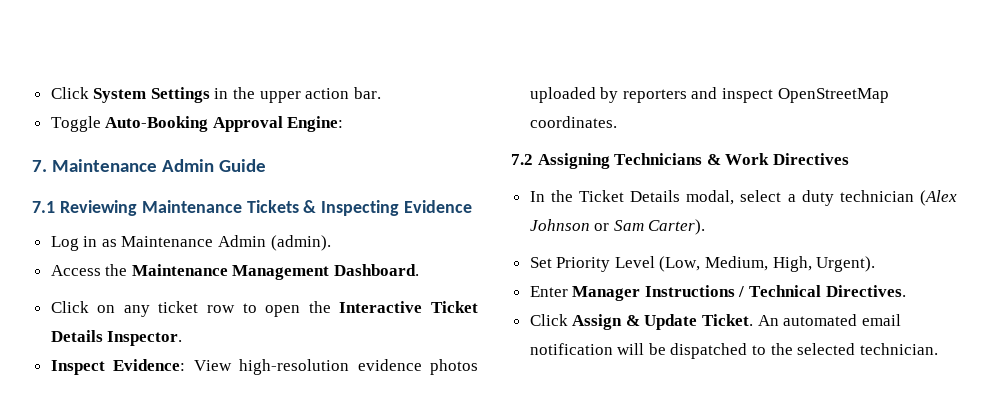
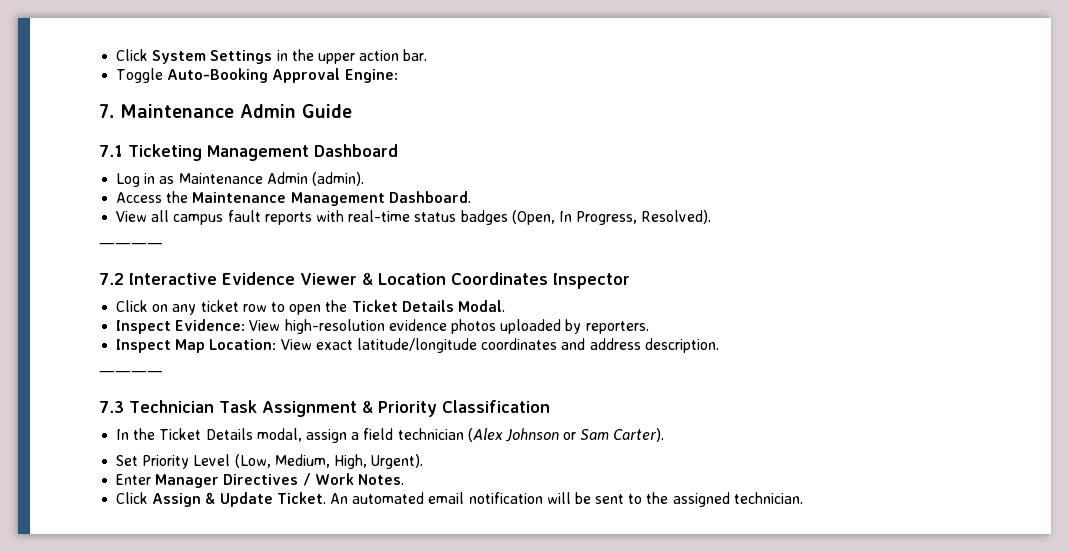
[59,200,473,216] Reviewing Maintenance Tickets & Inspecting Evidence -> [128,144,398,161] Ticketing Management Dashboard
(420, 270) none -> [116,210,712,225] [99,243,163,248] [99,272,630,289] // View all campus fault reports with real-time status badges (Open, In Progress, Resolved). // ―――― // 7.2 Interactive Evidence Viewer & Location Coordinates Inspector
[339,301,479,313] [50,330,183,346] Interactive Ticket Details Inspector. -> [351,300,505,312] Ticket Details Modal.
[622,87,889,103] [529,116,617,128] [511,153,849,169] reporters and inspect OpenStreetMap coordinates. // 7.2 Assigning Technicians & Work Directives -> [585,321,649,334] [116,338,719,353] [99,371,163,376] [99,400,550,417] reporters. // Inspect Map Location: View exact latitude/longitude coordinates and address description. // ―――― // 7.3 Technician Task Assignment & Priority Classification
[740,190,834,206] select a duty -> [305,428,394,443] assign a field
[644,285,906,297] Instructions / Technical Directives. -> [223,473,404,486] Directives / Work Notes.
[670,343,748,359] dispatched -> [595,494,625,504] sent
[797,343,856,355] selected -> [672,492,730,507] assigned

